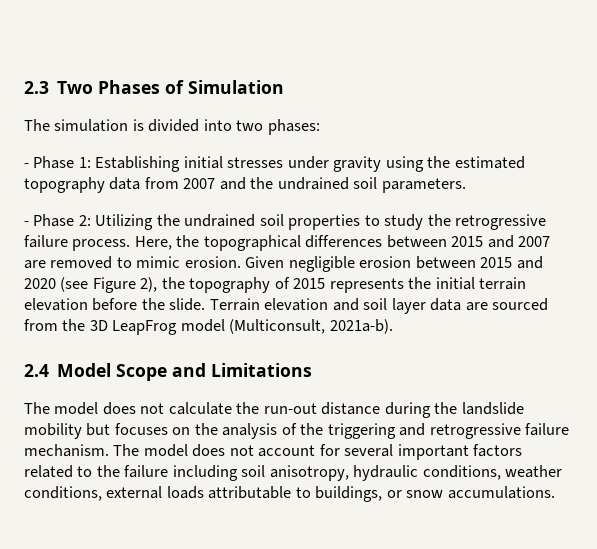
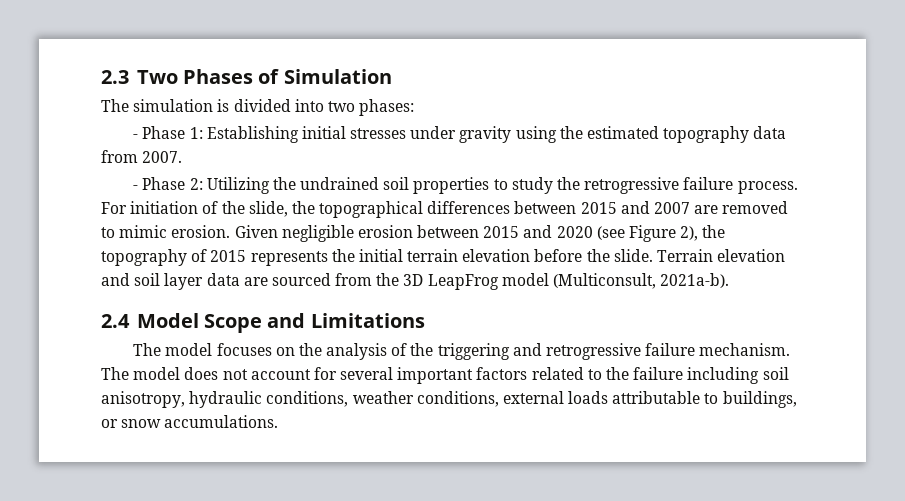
[183,177,466,193] 2007 and the undrained soil parameters. -> [142,151,183,163] 2007.
[134,236,172,250] Here, -> [101,201,288,217] For initiation of the slide,
[102,402,524,418] [24,423,111,439] does not calculate the run-out distance during the landslide mobility but -> (213, 349) none

